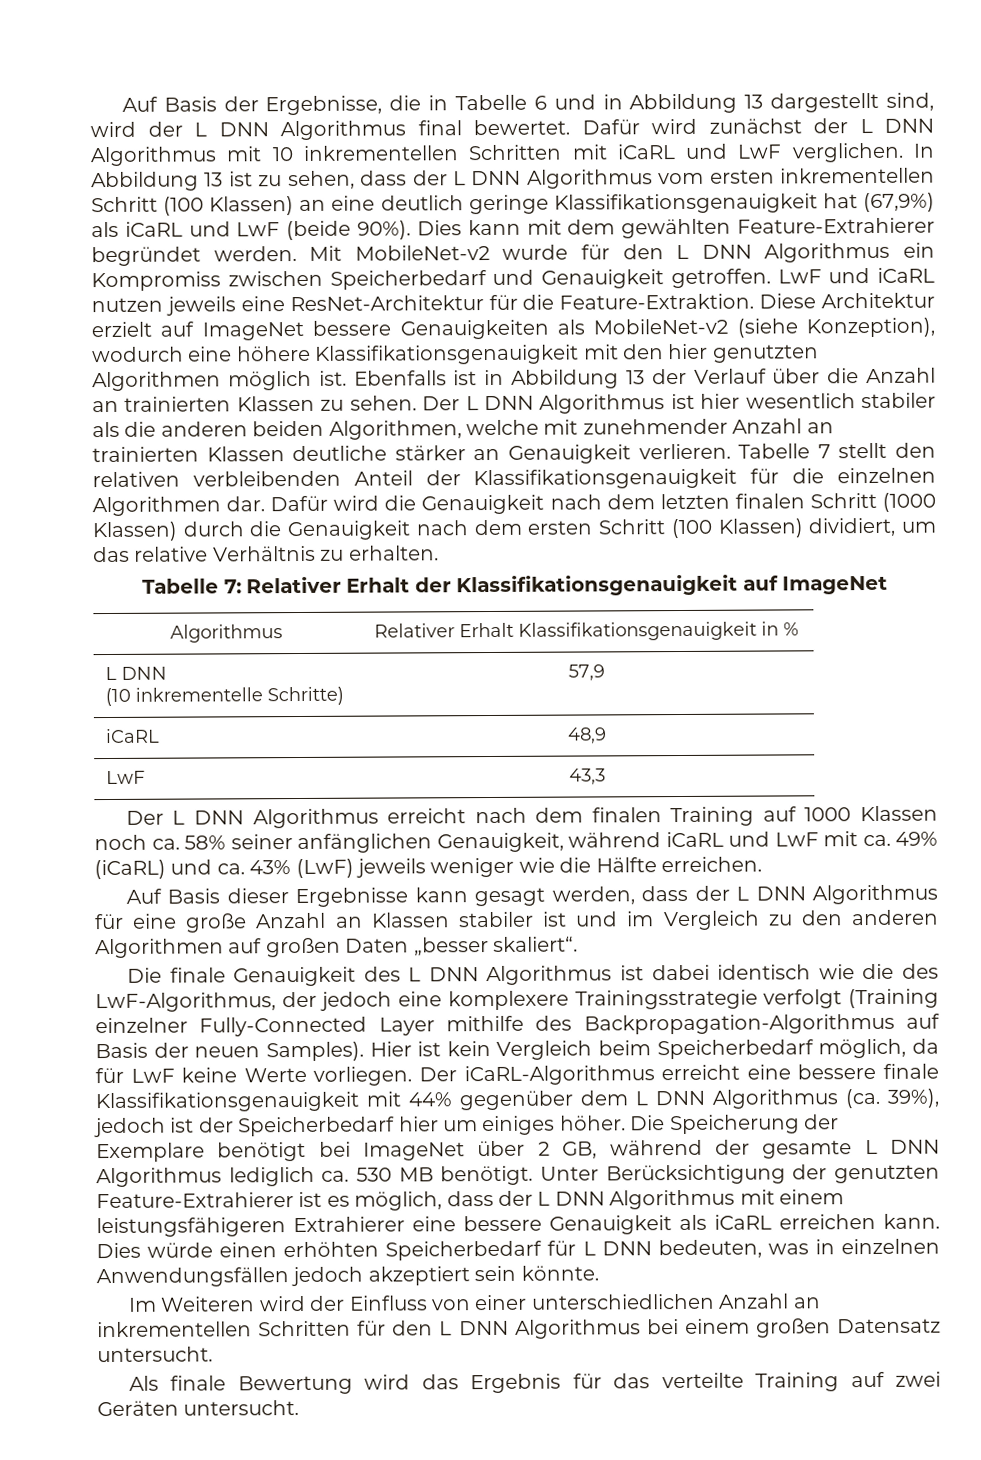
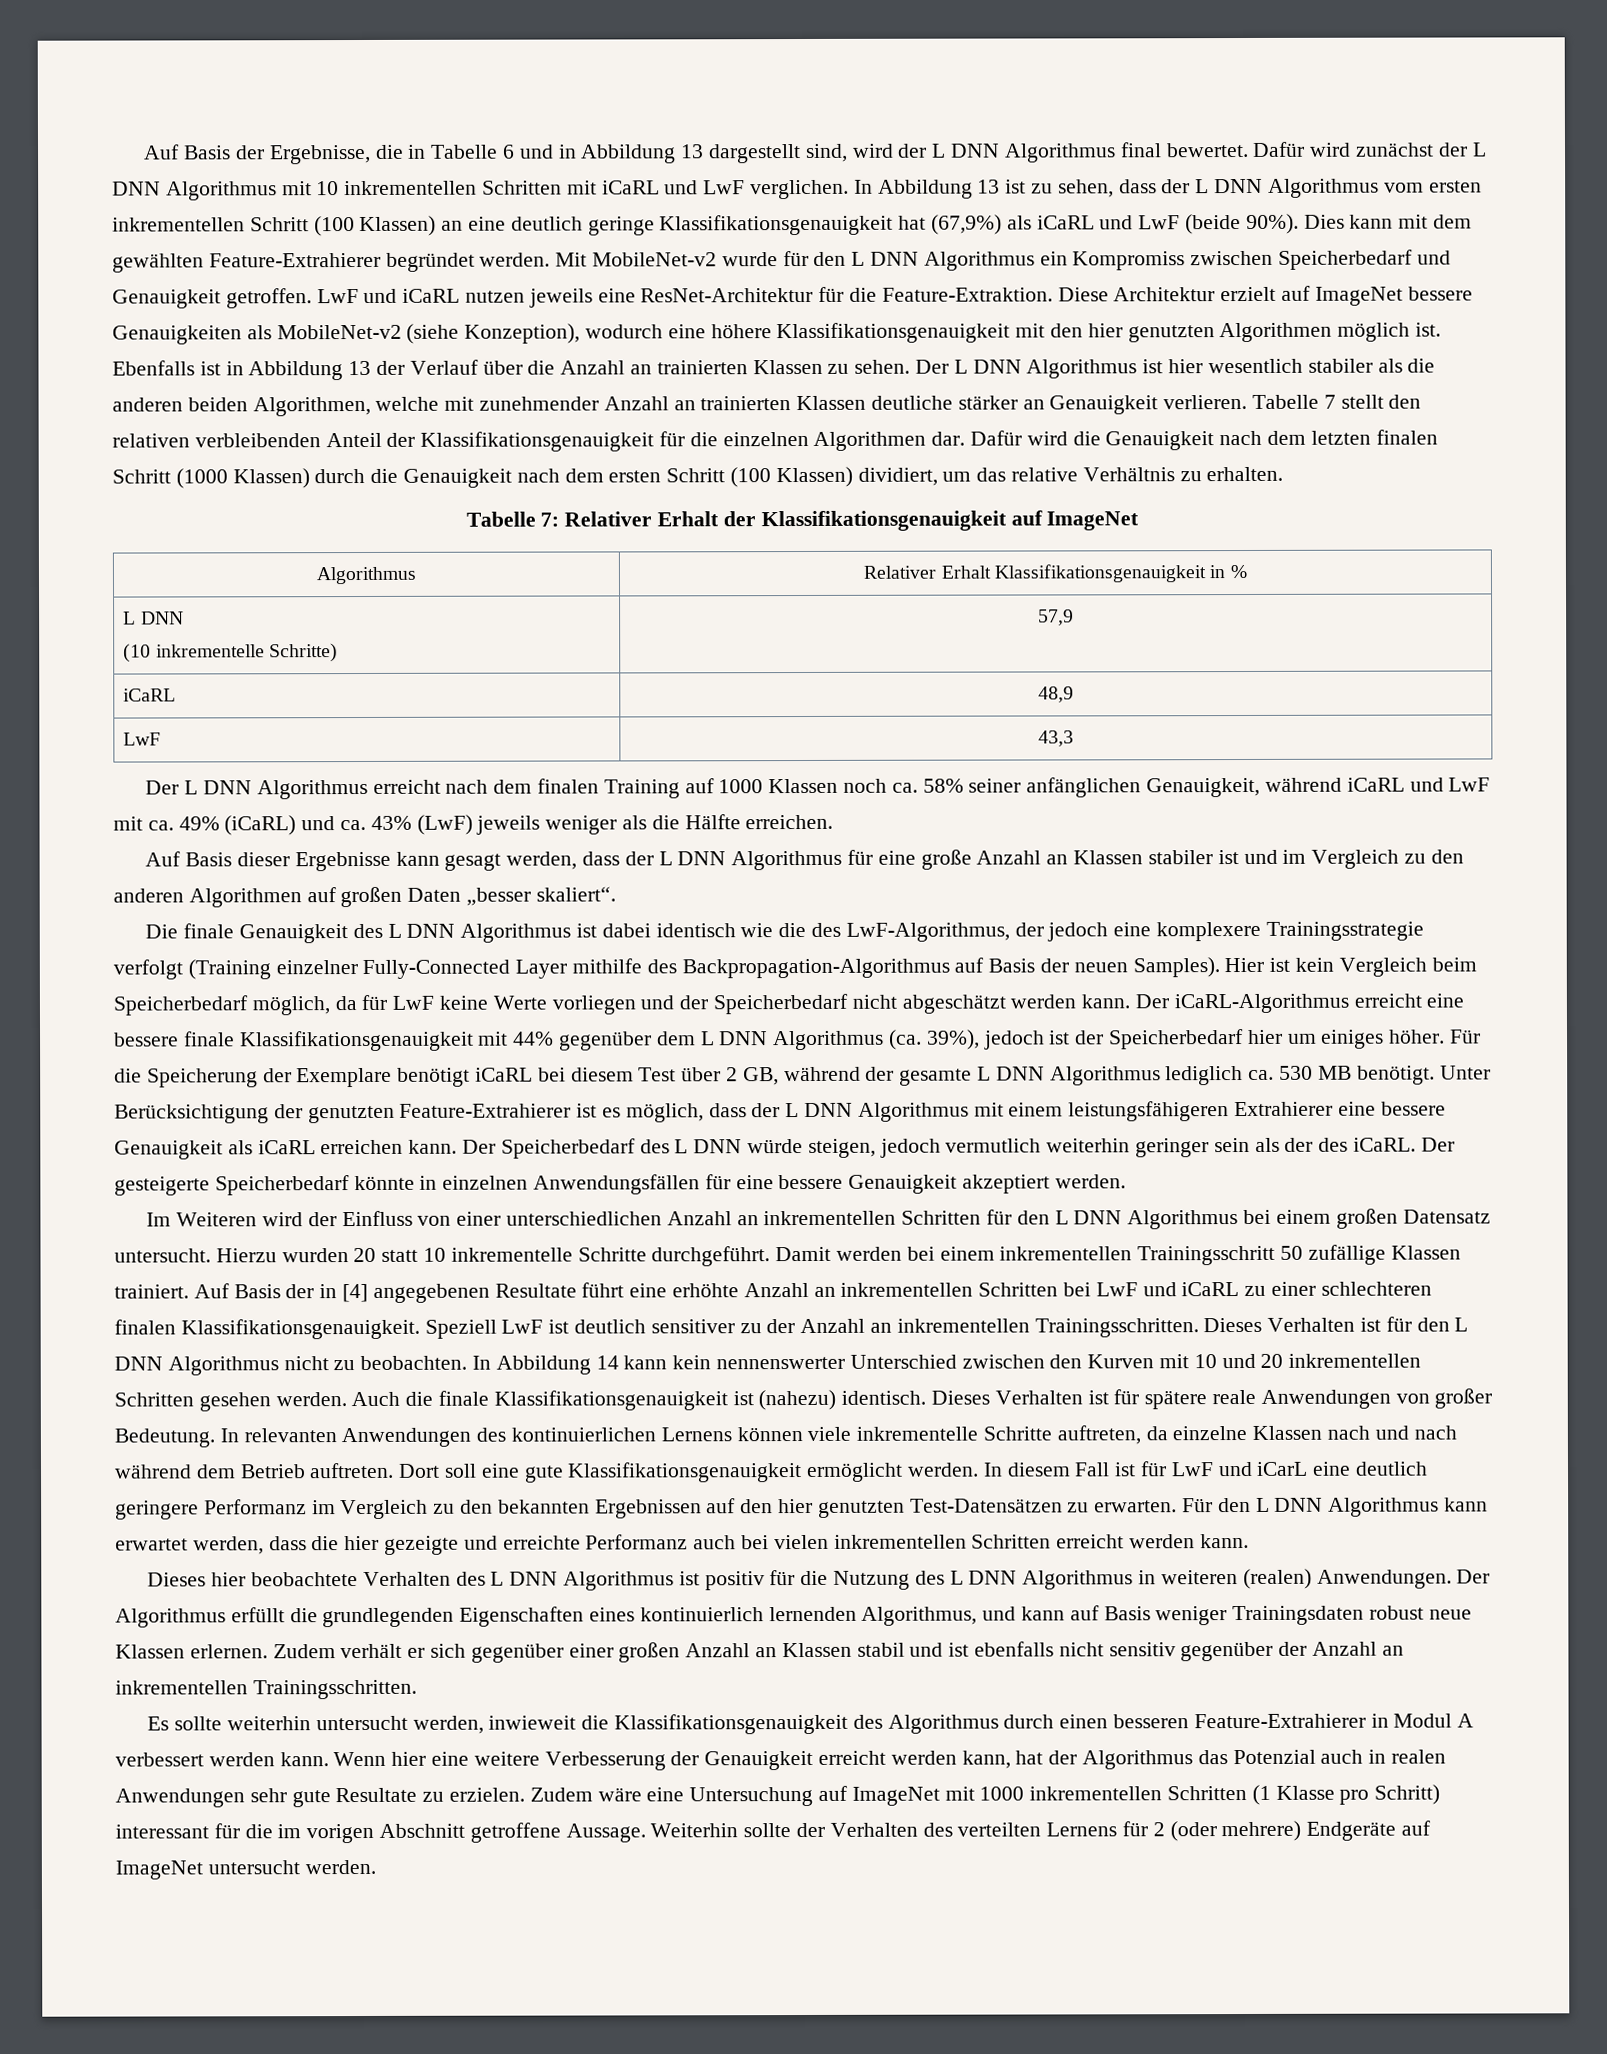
[518,857,555,873] wie -> [622,815,648,830] als
[313,1066,413,1086] vorliegen. -> [551,993,1131,1015] vorliegen und der Speicherbedarf nicht abgeschätzt werden kann.
[630,1115,666,1131] Die -> [1450,1029,1482,1044] [114,1068,142,1083] Für die
[318,1141,466,1161] bei ImageNet -> [475,1067,677,1082] iCaRL bei diesem Test
[96,1238,941,1261] [96,1265,599,1288] Dies würde einen erhöhten Speicherbedarf für L DNN bedeuten, was in einzelnen Anwendungsfällen jedoch akzeptiert sein könnte. -> [462,1137,1455,1159] [114,1174,1126,1196] Der Speicherbedarf des L DNN würde steigen, jedoch vermutlich weiterhin geringer sein als der des iCaRL. Der gesteigerte Speicherbedarf könnte in einzelnen Anwendungsfällen für eine bessere Genauigkeit akzeptiert werden.
[128,1371,942,1395] [97,1400,300,1417] // Als finale Bewertung wird das Ergebnis für das verteilte Training auf zwei Geräten untersucht. -> [215,1244,1461,1267] [114,1281,1432,1303] [114,1316,1469,1340] [114,1353,1422,1376] [114,1388,1493,1412] [114,1425,1457,1448] [114,1461,1429,1483] [115,1497,1489,1520] [115,1533,1249,1555] [147,1568,1491,1591] [115,1605,1472,1628] [115,1641,1404,1663] [115,1679,417,1700] [147,1713,1475,1735] [115,1749,1447,1771] [115,1784,1441,1808] [115,1820,1432,1844] [115,1859,376,1880] Hierzu wurden 20 statt 10 inkrementelle Schritte durchgeführt. Damit werden bei einem inkrementellen Trainingsschritt 50 zufällige Klassen trainiert. Auf Basis der in [4] angegebenen Resultate führt eine erhöhte Anzahl an inkrementellen Schritten bei LwF und iCaRL zu einer schlechteren finalen Klassifikationsgenauigkeit. Speziell LwF ist deutlich sensitiver zu der Anzahl an inkrementellen Trainingsschritten. Dieses Verhalten ist für den L DNN Algorithmus nicht zu beobachten. In Abbildung 14 kann kein nennenswerter Unterschied zwischen den Kurven mit 10 und 20 inkrementellen Schritten gesehen werden. Auch die finale Klassifikationsgenauigkeit ist (nahezu) identisch. Dieses Verhalten ist für spätere reale Anwendungen von großer Bedeutung. In relevanten Anwendungen des kontinuierlichen Lernens können viele inkrementelle Schritte auftreten, da einzelne Klassen nach und nach während dem Betrieb auftreten. Dort soll eine gute Klassifikationsgenauigkeit ermöglicht werden. In diesem Fall ist für LwF und iCarL eine deutlich geringere Performanz im Vergleich zu den bekannten Ergebnissen auf den hier genutzten Test-Datensätzen zu erwarten. Für den L DNN Algorithmus kann erwartet werden, dass die hier gezeigte und erreichte Performanz auch bei vielen inkrementellen Schritten erreicht werden kann. // Dieses hier beobachtete Verhalten des L DNN Algorithmus ist positiv für die Nutzung des L DNN Algorithmus in weiteren (realen) Anwendungen. Der Algorithmus erfüllt die grundlegenden Eigenschaften eines kontinuierlich lernenden Algorithmus, und kann auf Basis weniger Trainingsdaten robust neue Klassen erlernen. Zudem verhält er sich gegenüber einer großen Anzahl an Klassen stabil und ist ebenfalls nicht sensitiv gegenüber der Anzahl an inkrementellen Trainingsschritten. // Es sollte weiterhin untersucht werden, inwieweit die Klassifikationsgenauigkeit des Algorithmus durch einen besseren Feature-Extrahierer in Modul A verbessert werden kann. Wenn hier eine weitere Verbesserung der Genauigkeit erreicht werden kann, hat der Algorithmus das Potenzial auch in realen Anwendungen sehr gute Resultate zu erzielen. Zudem wäre eine Untersuchung auf ImageNet mit 1000 inkrementellen Schritten (1 Klasse pro Schritt) interessant für die im vorigen Abschnitt getroffene Aussage. Weiterhin sollte der Verhalten des verteilten Lernens für 2 (oder mehrere) Endgeräte auf ImageNet untersucht werden.

